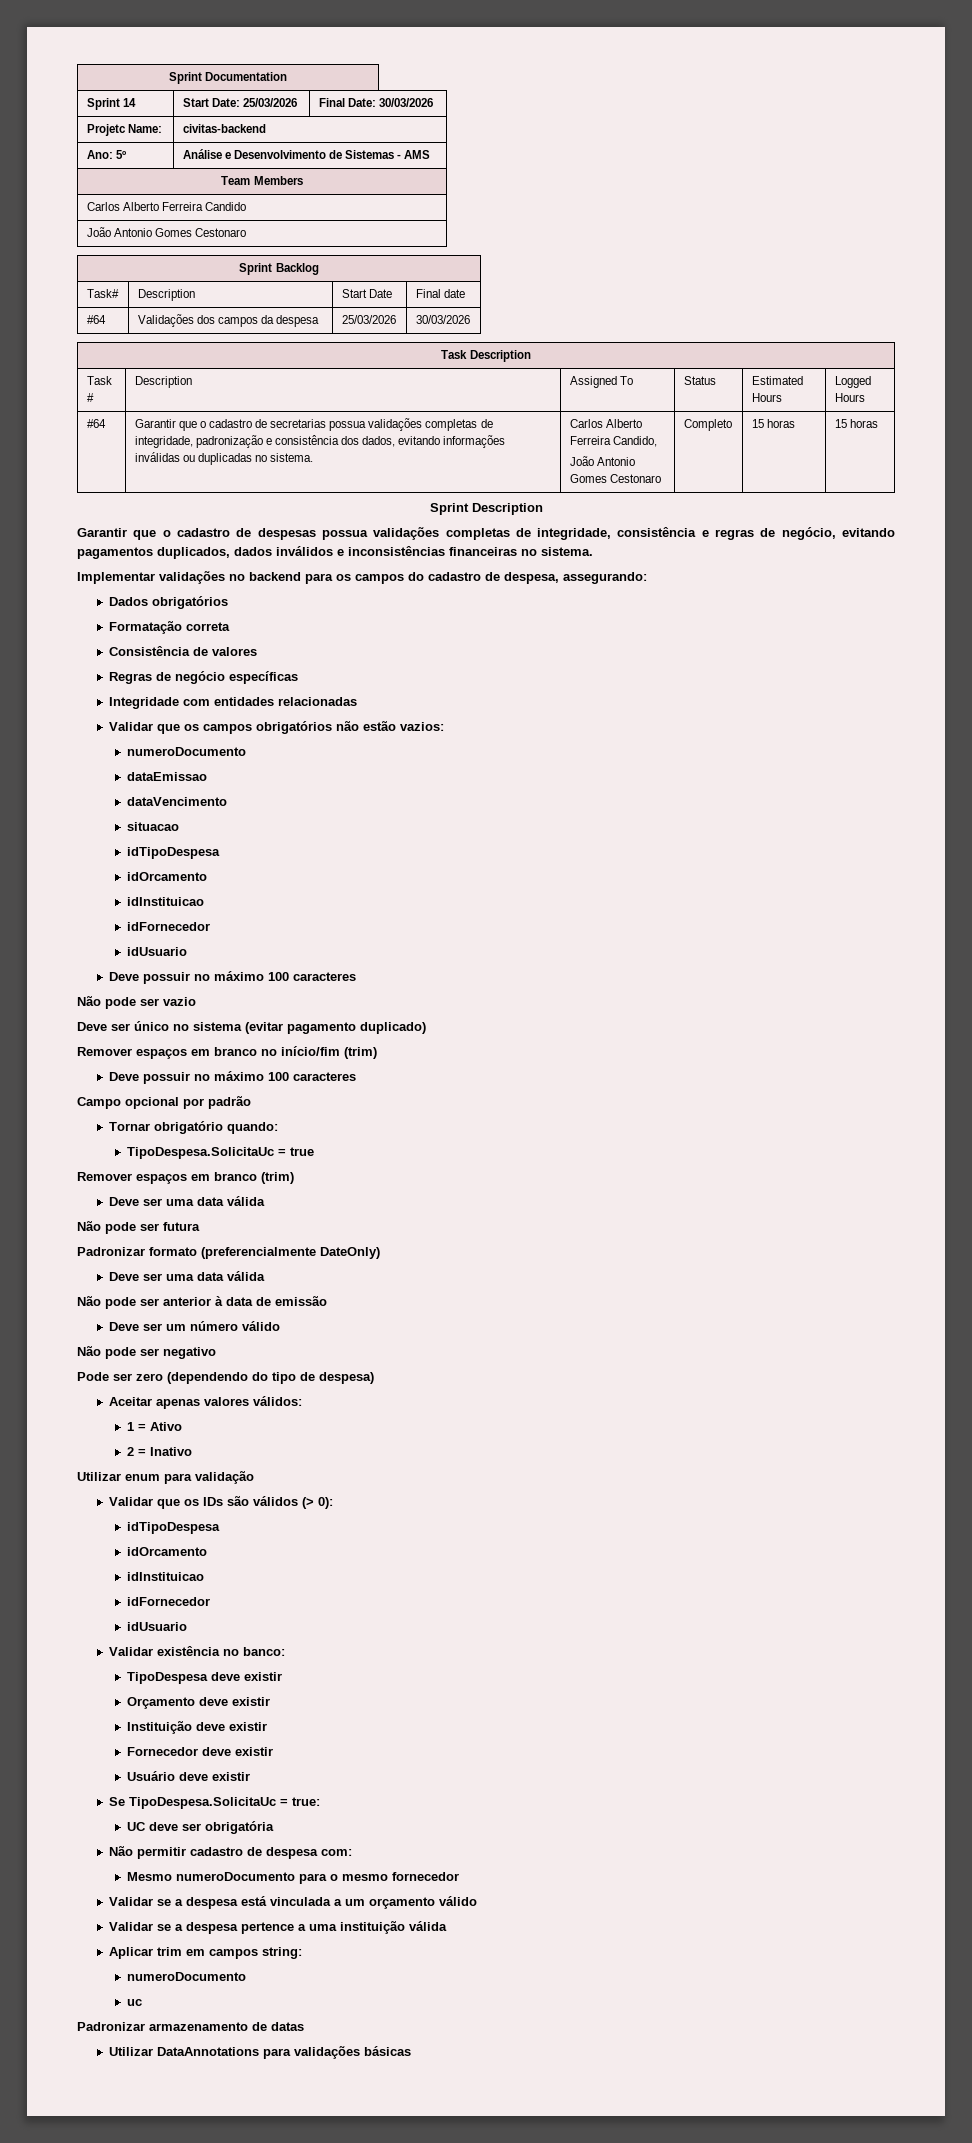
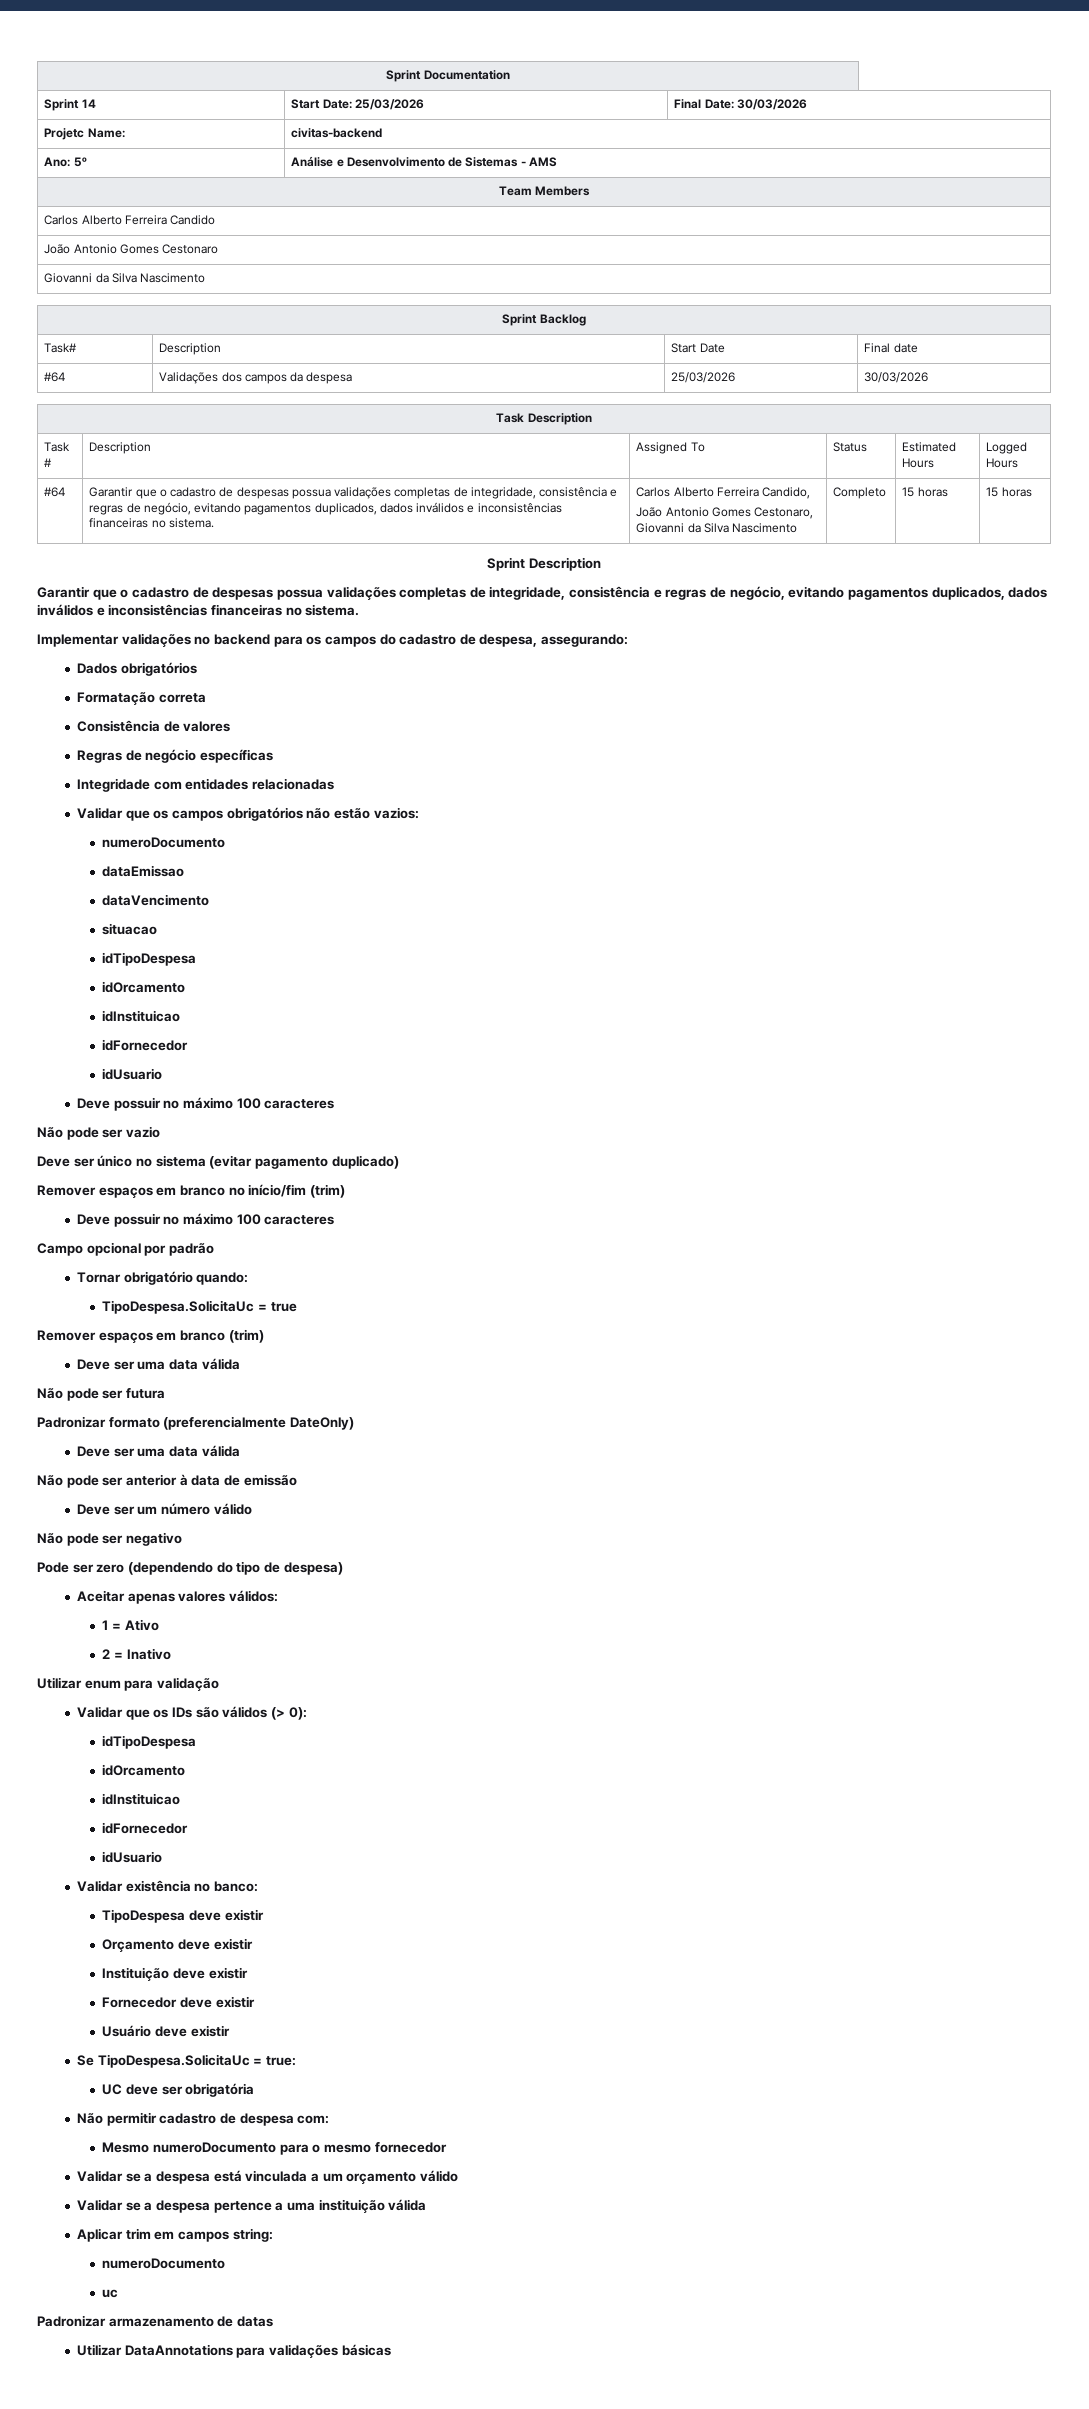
(246, 232) none -> [44,273,206,283] // Giovanni da Silva Nascimento
[270,418,493,431] [134,435,506,448] [134,452,252,465] secretarias possua validações completas de integridade, padronização e consistência dos dados, evitando informações inválidas ou duplicadas -> [236,487,618,499] [89,502,562,515] [89,518,149,528] despesas possua validações completas de integridade, consistência e regras de negócio, evitando pagamentos duplicados, dados inválidos e inconsistências financeiras
[609,474,661,483] Cestonaro -> [754,507,814,519] [636,523,798,533] Cestonaro, Giovanni da Silva Nascimento

